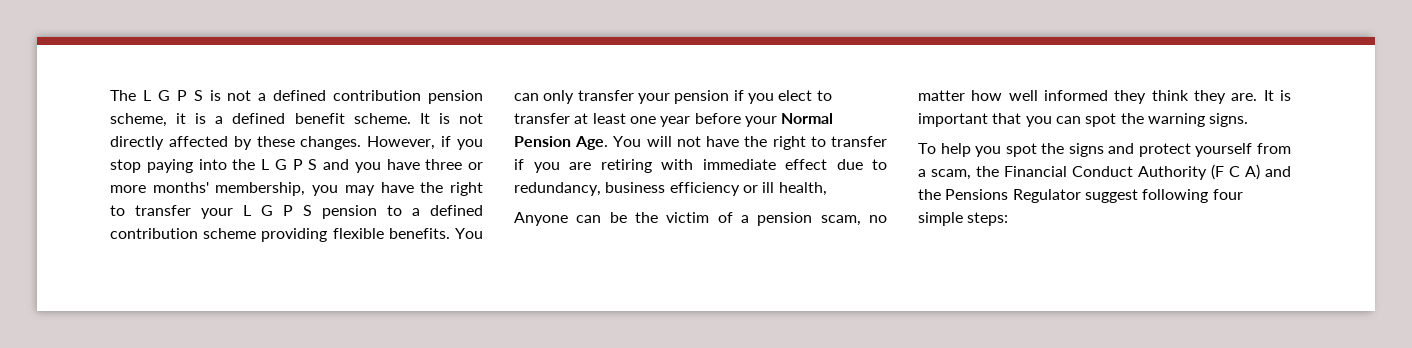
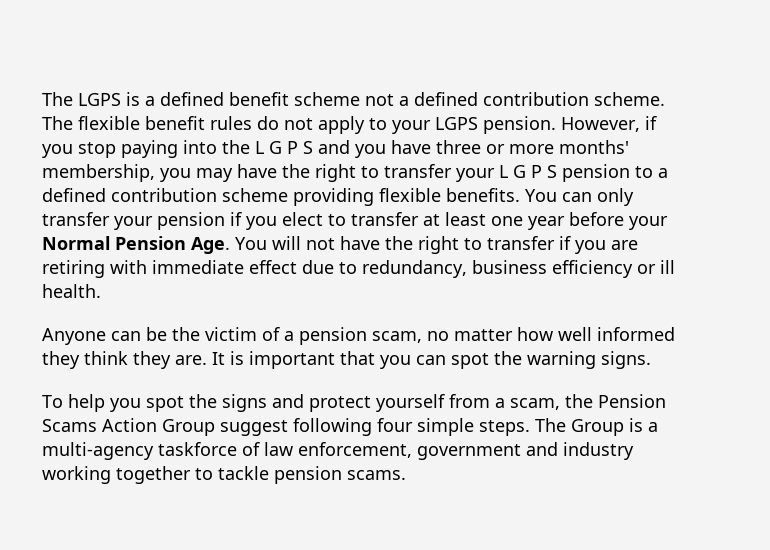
[110,90,483,104] [110,113,483,127] [110,136,362,150] The L G P S is not a defined contribution pension scheme, it is a defined benefit scheme. It is not directly affected by these changes. -> [42,92,665,106] [42,116,556,134] The LGPS is a defined benefit scheme not a defined contribution scheme. The flexible benefit rules do not apply to your LGPS pension.
[778,182,827,196] health, -> [42,284,101,298] health.
[1004,164,1291,180] [918,189,1243,203] [918,212,1009,226] Financial Conduct Authority (F C A) and the Pensions Regulator suggest following four simple steps: -> [598,394,666,408] [42,418,658,436] [42,442,634,460] [42,466,406,484] Pension Scams Action Group suggest following four simple steps. The Group is a multi-agency taskforce of law enforcement, government and industry working together to tackle pension scams.

